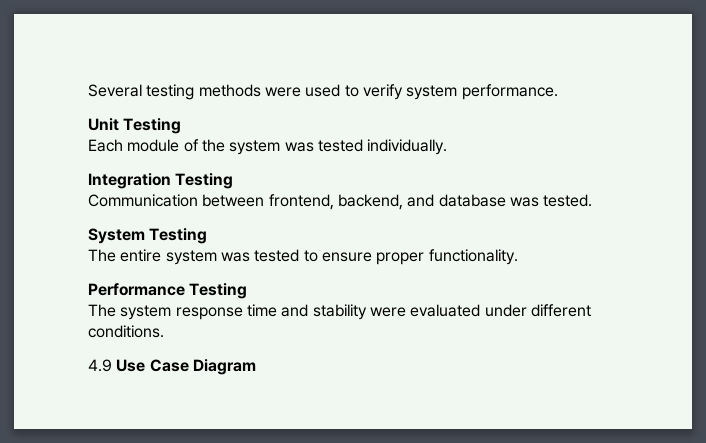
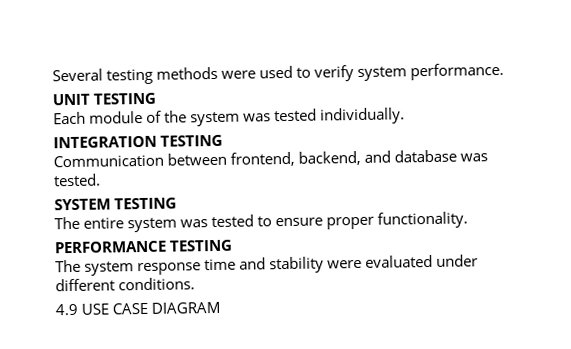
[88,118,182,134] Unit Testing -> [52,92,158,106] UNIT TESTING
[88,173,234,189] Integration Testing -> [53,134,224,149] INTEGRATION TESTING
[88,228,208,244] System Testing -> [54,197,178,211] SYSTEM TESTING
[88,283,248,299] Performance Testing -> [54,239,234,254] PERFORMANCE TESTING
[116,359,256,375] Use Case Diagram -> [81,301,222,315] USE CASE DIAGRAM

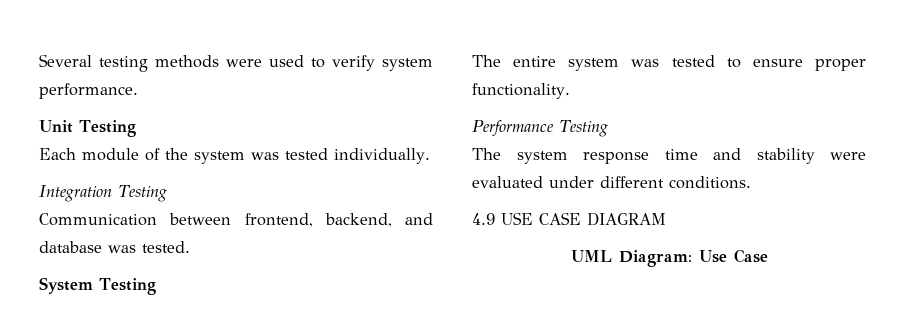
[52,92,158,106] UNIT TESTING -> [39,120,136,137] Unit Testing
[53,134,224,149] INTEGRATION TESTING -> [39,185,167,202] Integration Testing
[54,197,178,211] SYSTEM TESTING -> [39,277,156,295] System Testing
[54,239,234,254] PERFORMANCE TESTING -> [472,120,608,137] Performance Testing
(222, 307) none -> [570,249,768,267] // UML Diagram: Use Case

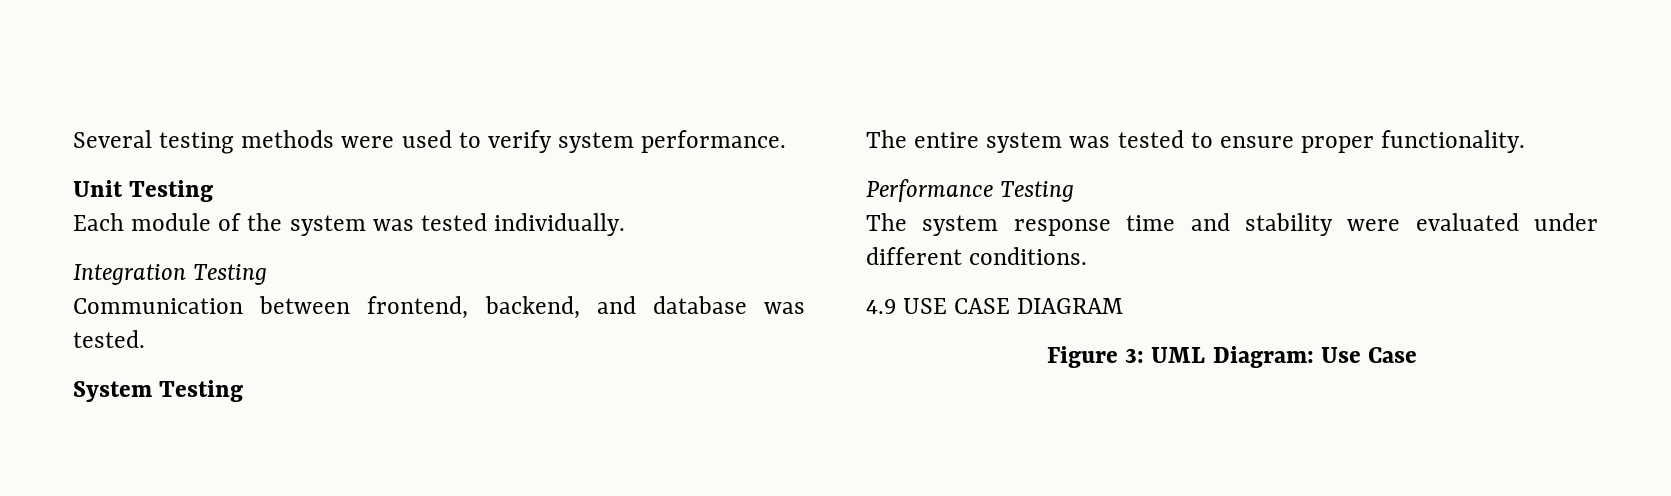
(666, 219) none -> [1047,346,1145,368] Figure 3:

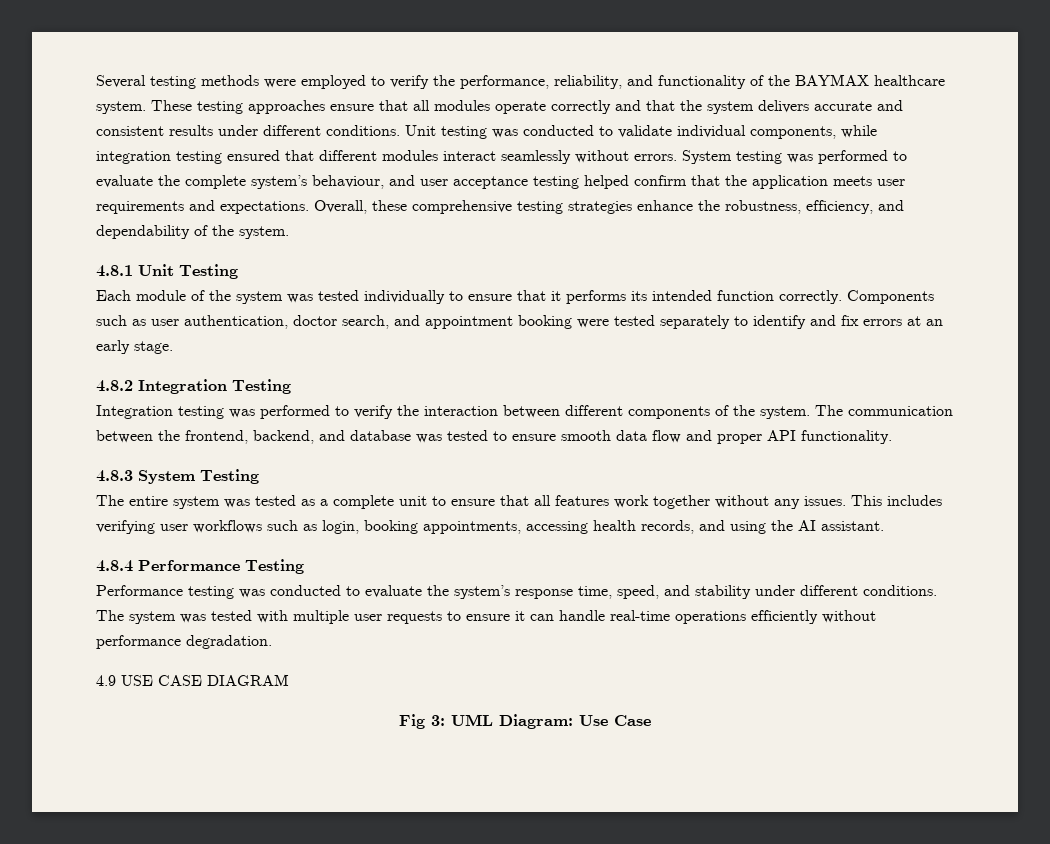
[401,130,787,153] used to verify system performance. // -> [301,74,945,89] [96,100,903,114] [96,125,877,139] [96,150,907,164] [96,175,905,189] [96,200,904,214] [96,225,289,239] [96,265,133,277] employed to verify the performance, reliability, and functionality of the BAYMAX healthcare system. These testing approaches ensure that all modules operate correctly and that the system delivers accurate and consistent results under different conditions. Unit testing was conducted to validate individual components, while integration testing ensured that different modules interact seamlessly without errors. System testing was performed to evaluate the complete system’s behaviour, and user acceptance testing helped confirm that the application meets user requirements and expectations. Overall, these comprehensive testing strategies enhance the robustness, efficiency, and dependability of the system. // 4.8.1
[494,213,626,236] [73,264,268,285] [73,296,351,314] individually. // Integration Testing // Communication between -> [364,290,934,304] [96,315,943,329] [96,340,173,354] [96,379,291,394] [96,405,953,419] [96,430,180,443] individually to ensure that it performs its intended function correctly. Components such as user authentication, doctor search, and appointment booking were tested separately to identify and fix errors at an early stage. // 4.8.2 Integration Testing // Integration testing was performed to verify the interaction between different components of the system. The communication between the
[73,330,145,348] tested. // -> [447,430,892,444] [96,470,133,482] tested to ensure smooth data flow and proper API functionality. // 4.8.3
[1190,130,1526,153] [866,179,1075,202] [866,213,1598,236] [866,247,1088,265] to ensure proper functionality. // Performance Testing // The system response time and stability were evaluated under different conditions. -> [301,495,942,509] [96,520,884,534] [96,559,304,574] [96,585,937,599] [96,610,876,624] [96,635,272,649] as a complete unit to ensure that all features work together without any issues. This includes verifying user workflows such as login, booking appointments, accessing health records, and using the AI assistant. // 4.8.4 Performance Testing // Performance testing was conducted to evaluate the system’s response time, speed, and stability under different conditions. The system was tested with multiple user requests to ensure it can handle real-time operations efficiently without performance degradation.
[1047,346,1119,368] Figure -> [399,714,425,729] Fig

